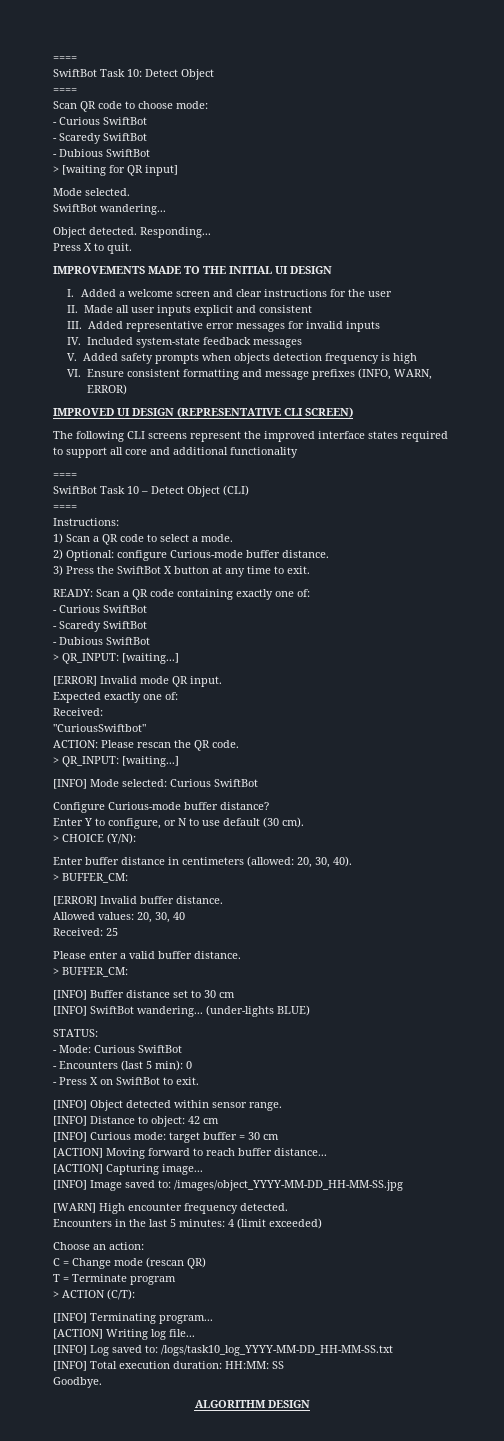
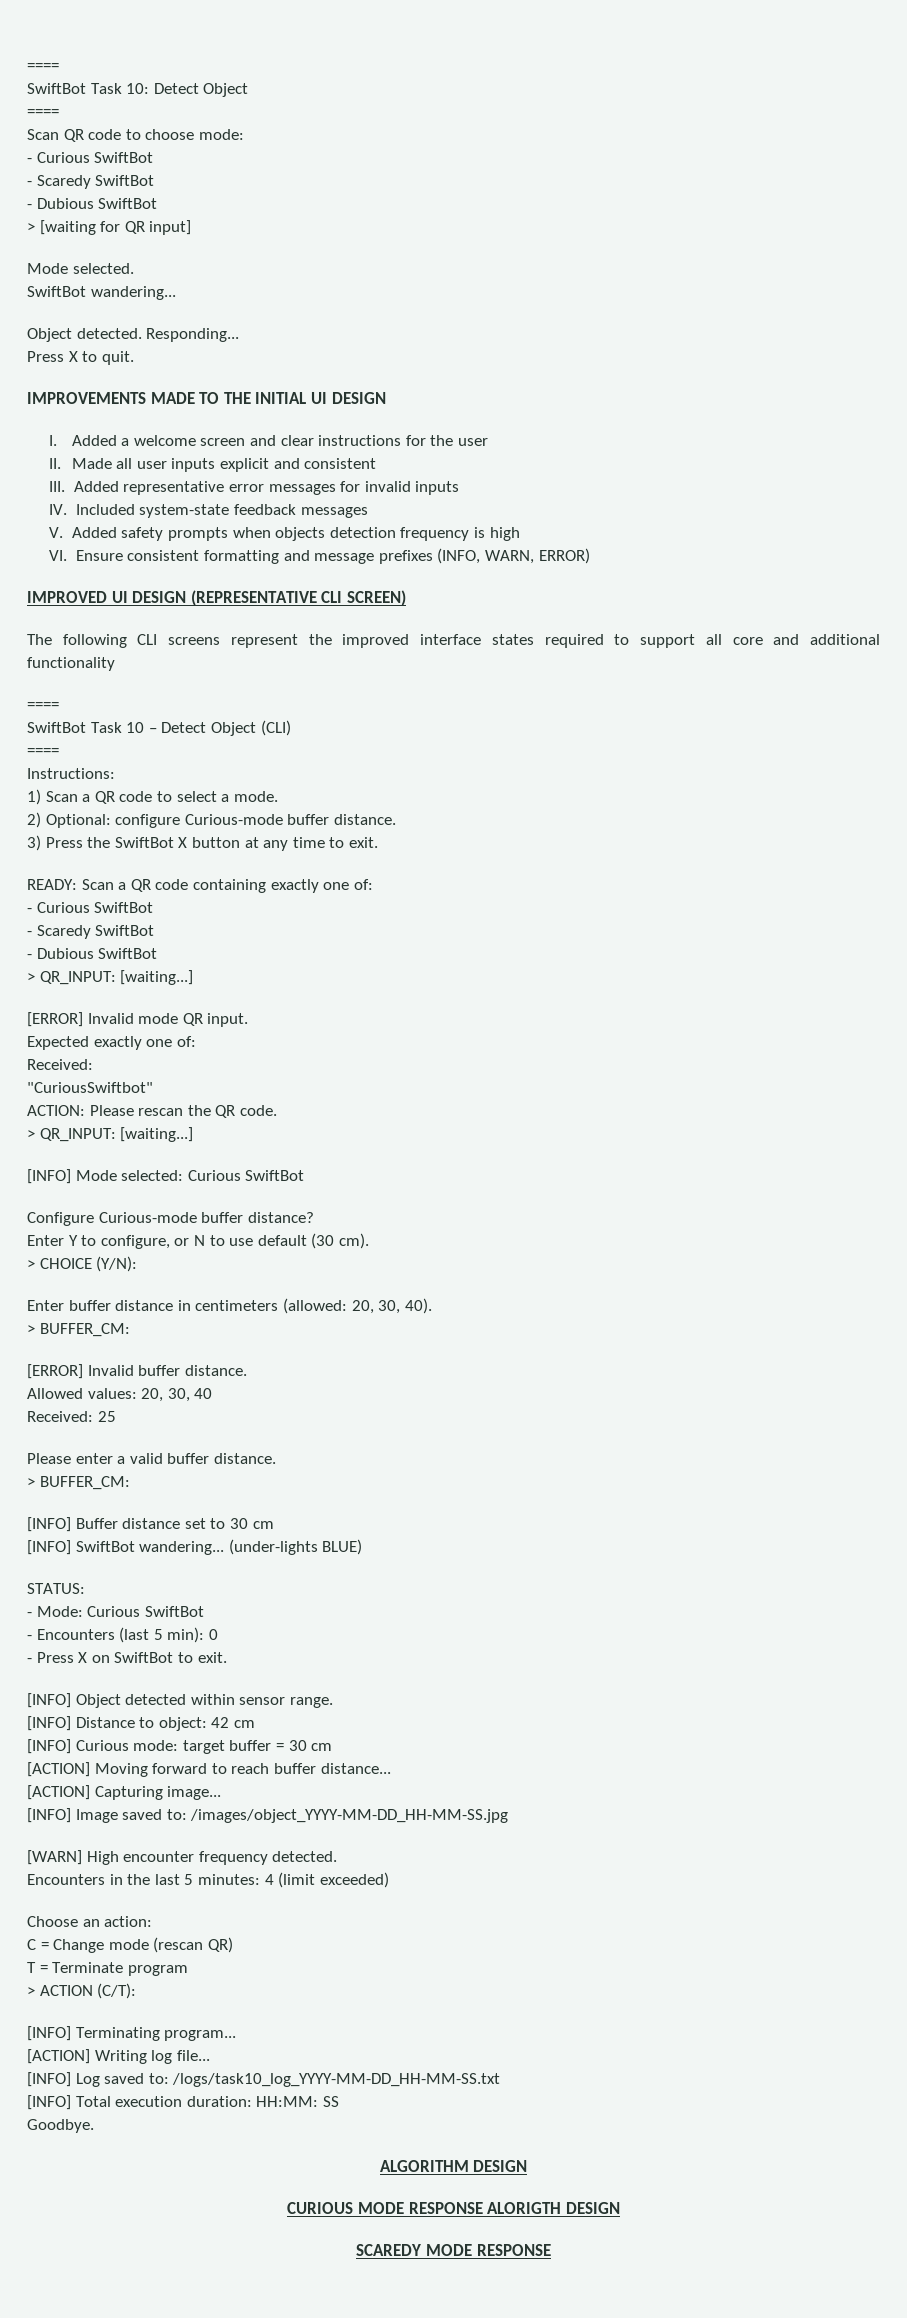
(310, 1404) none -> [287,2202,620,2214] [356,2244,551,2256] // CURIOUS MODE RESPONSE ALORIGTH DESIGN // SCAREDY MODE RESPONSE

